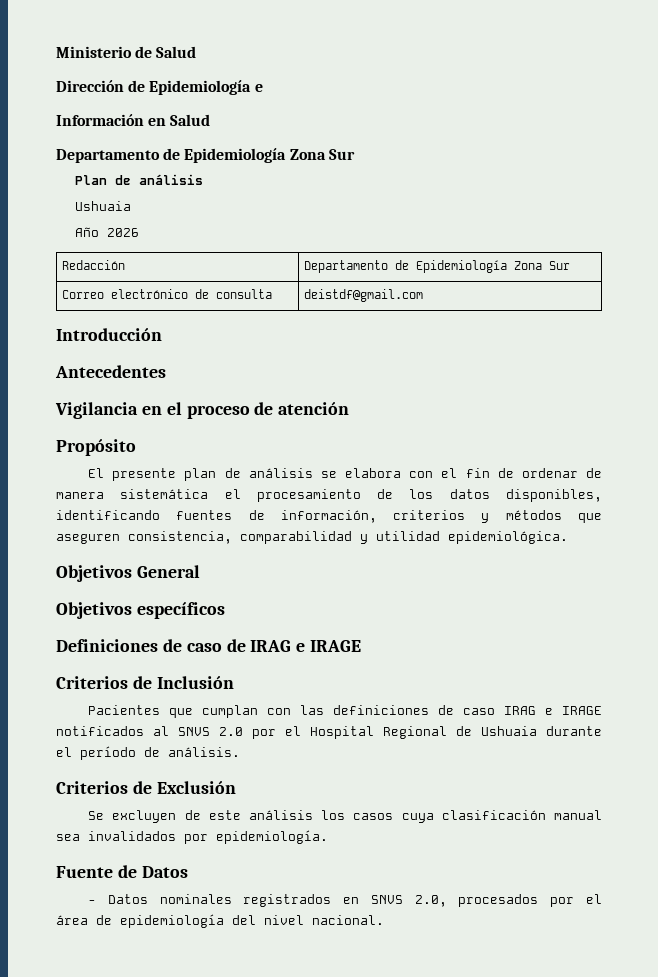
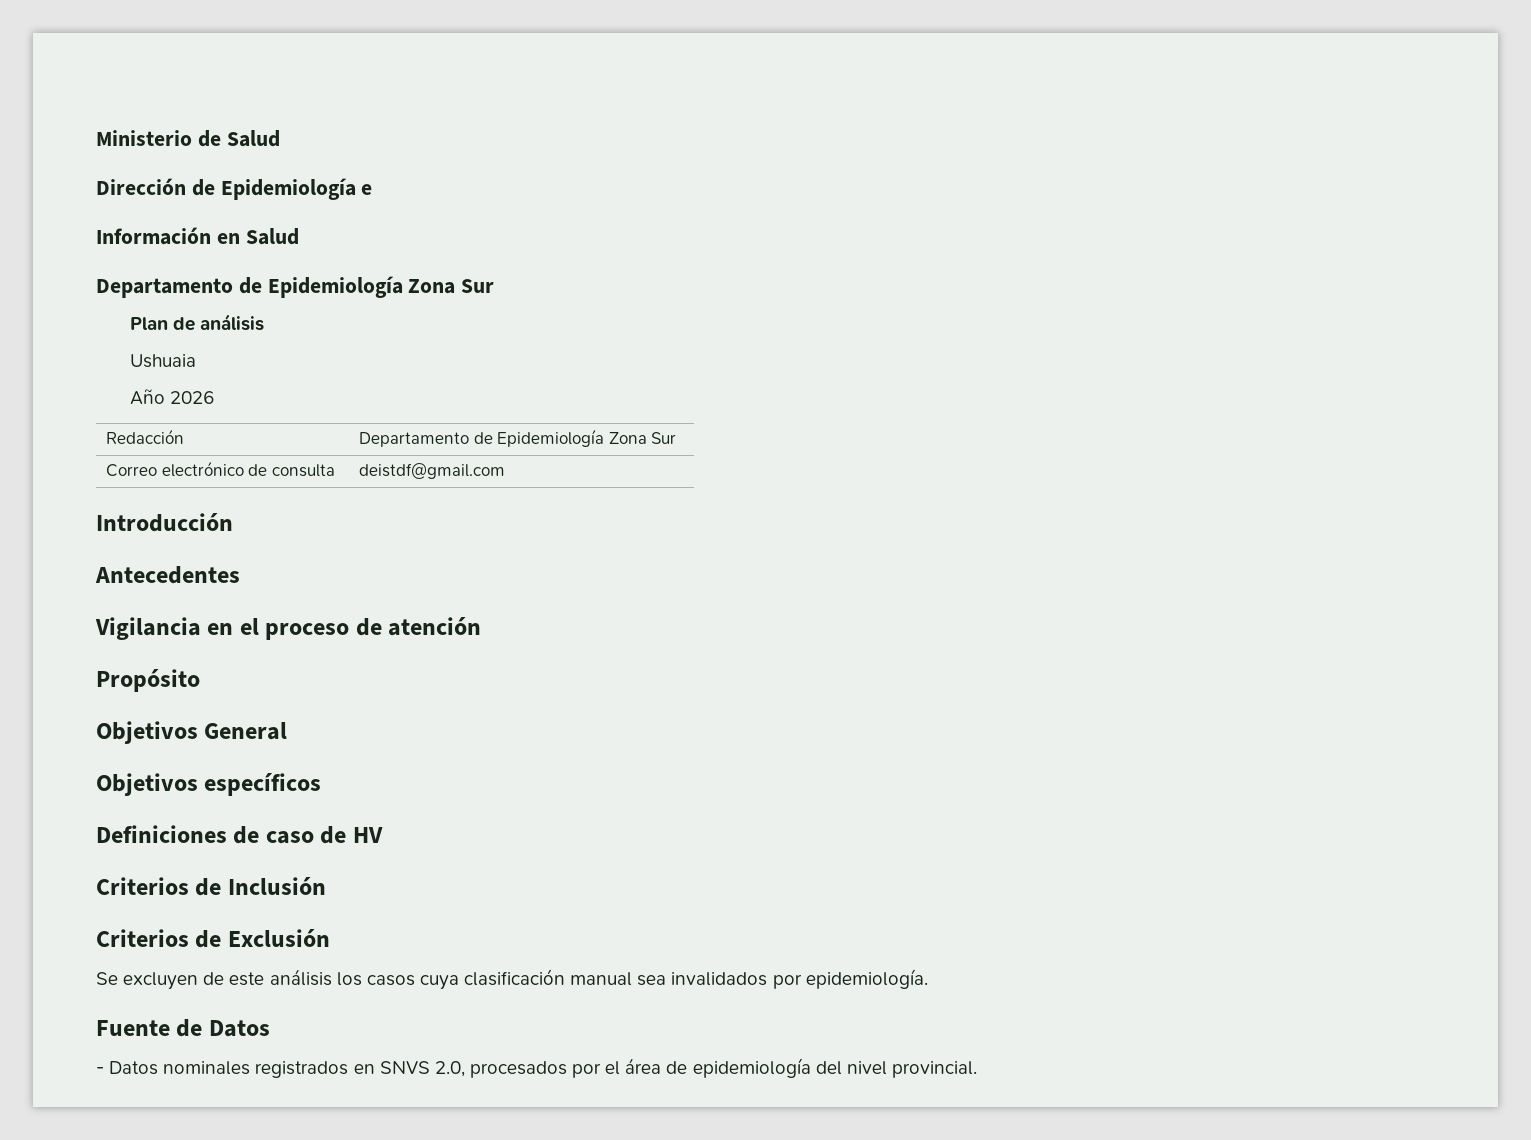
[88,468,603,481] [56,489,602,502] [56,510,602,523] [56,531,568,544] // El presente plan de análisis se elabora con el fin de ordenar de manera sistemática el procesamiento de los datos disponibles, identificando fuentes de información, criterios y métodos que aseguren consistencia, comparabilidad y utilidad epidemiológica. -> (200, 680) none
[250,640,362,652] IRAG e IRAGE -> [352,827,383,843] HV
[88,705,603,718] [56,726,602,739] [56,746,240,760] // Pacientes que cumplan con las definiciones de caso IRAG e IRAGE notificados al SNVS 2.0 por el Hospital Regional de Ushuaia durante el período de análisis. -> (326, 886) none
[312,915,384,925] nacional. -> [891,1061,977,1078] provincial.

